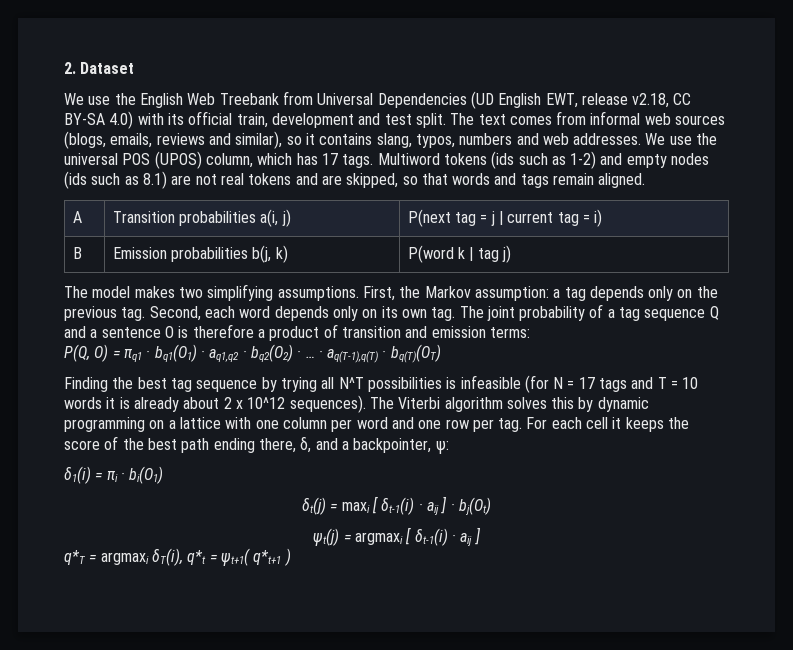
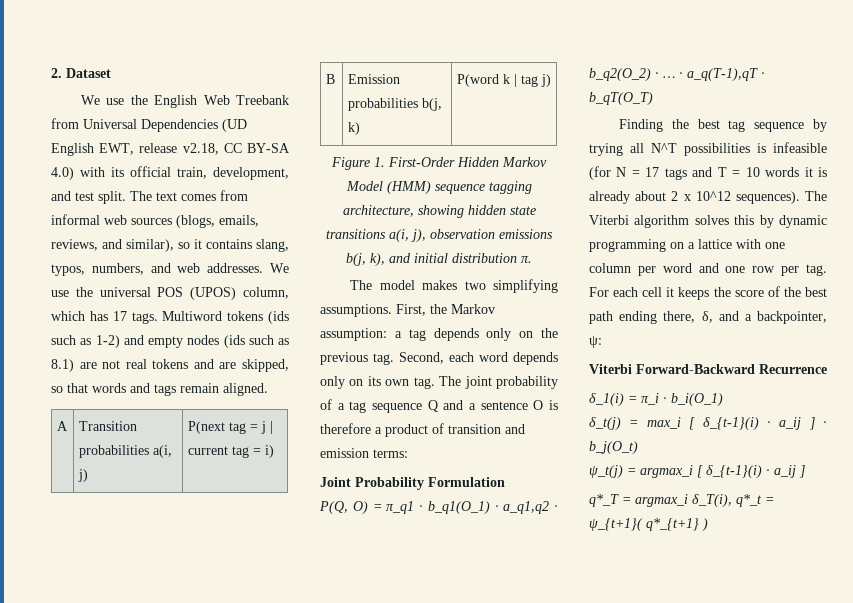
[271,113,354,128] development -> [213,167,289,180] development,
[156,133,205,145] reviews -> [51,239,98,251] reviews,
[459,133,513,145] numbers -> [91,263,144,275] numbers,
(511, 254) none -> [331,157,547,170] [345,181,532,194] [342,205,536,218] [326,229,553,242] [346,253,532,266] // Figure 1. First-Order Hidden Markov Model (HMM) sequence tagging architecture, showing hidden state transitions a(i, j), observation emissions b(j, k), and initial distribution π.
(530, 332) none -> [320,477,505,490] // Joint Probability Formulation
[123,344,441,363] πq1 · bq1(O1) · aq1,q2 · bq2(O2) · … · aq(T-1),q(T) · bq(T)(OT) -> [386,501,558,514] [589,68,765,81] [589,92,653,105] π_q1 · b_q1(O_1) · a_q1,q2 · b_q2(O_2) · … · a_q(T-1),qT · b_qT(O_T)
[64,466,164,484] [302,496,491,515] [313,527,481,546] [64,548,282,566] δ1(i) = πi · bi(O1) // δt(j) = maxi [ δt-1(i) · aij ] · bj(Ot) // ψt(j) = argmaxi [ δt-1(i) · aij ] // q*T = argmaxi δT(i), q*t = ψt+1( q*t+1 -> [589,364,827,374] [589,393,723,406] [589,417,827,430] [589,441,638,454] [589,465,805,478] [589,494,774,507] [589,518,699,531] Viterbi Forward-Backward Recurrence // δ_1(i) = π_i · b_i(O_1) // δ_t(j) = max_i [ δ_{t-1}(i) · a_ij ] · b_j(O_t) // ψ_t(j) = argmax_i [ δ_{t-1}(i) · a_ij ] // q*_T = argmax_i δ_T(i), q*_t = ψ_{t+1}( q*_{t+1}

